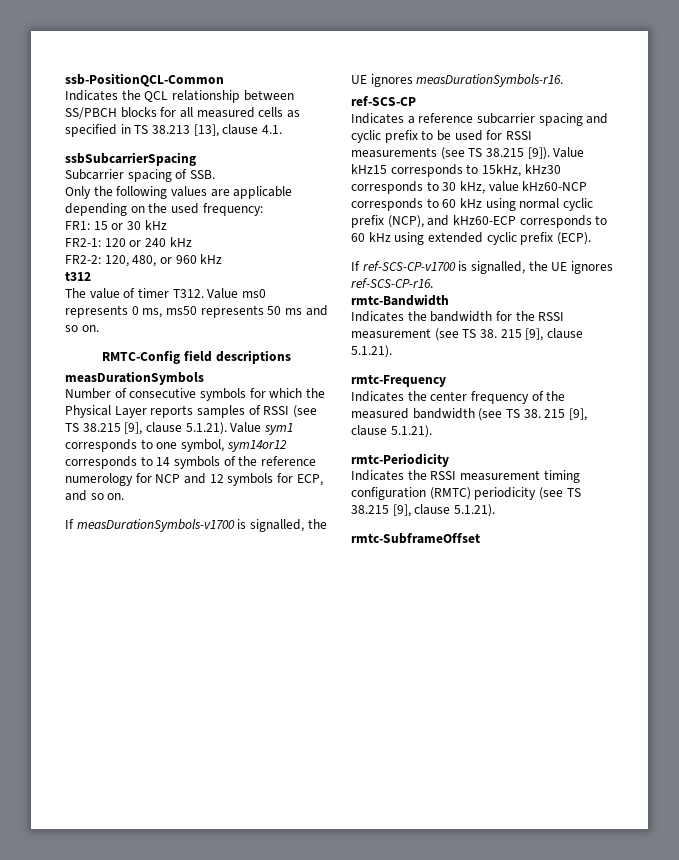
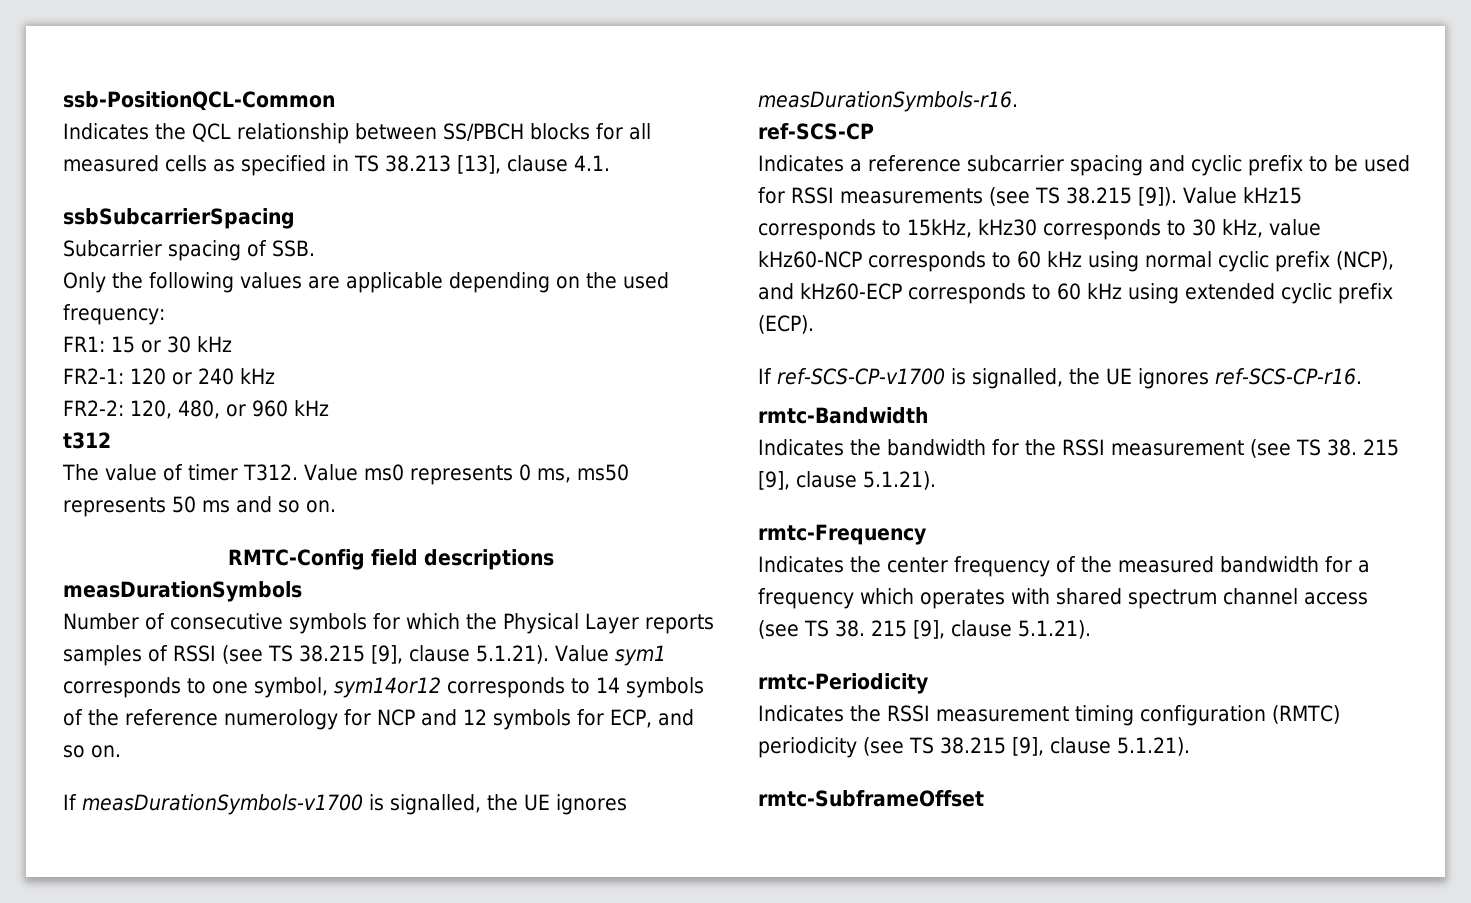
(475, 413) none -> [1325,556,1370,573] [758,588,1368,609] for a frequency which operates with shared spectrum channel access

